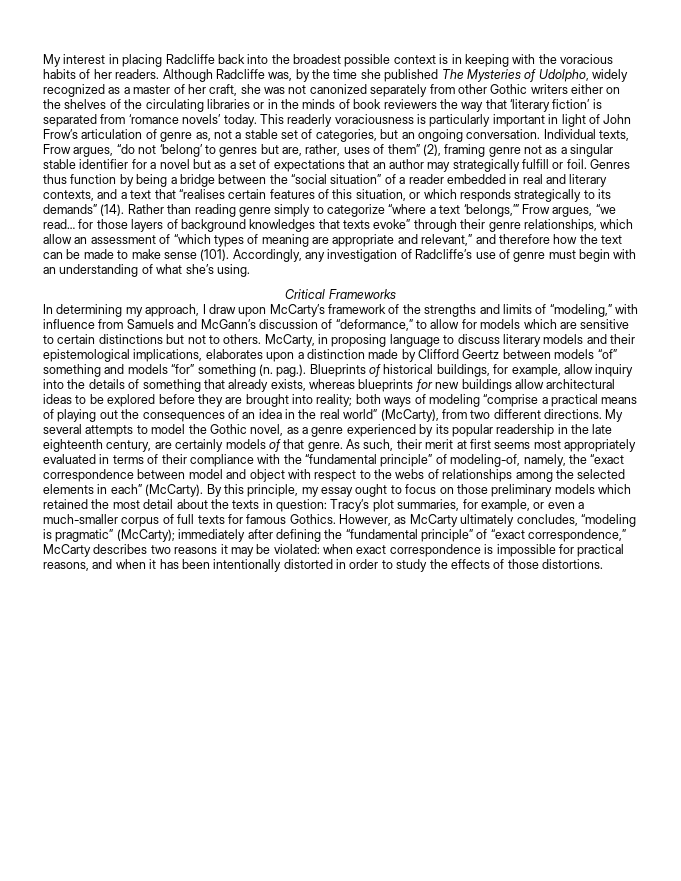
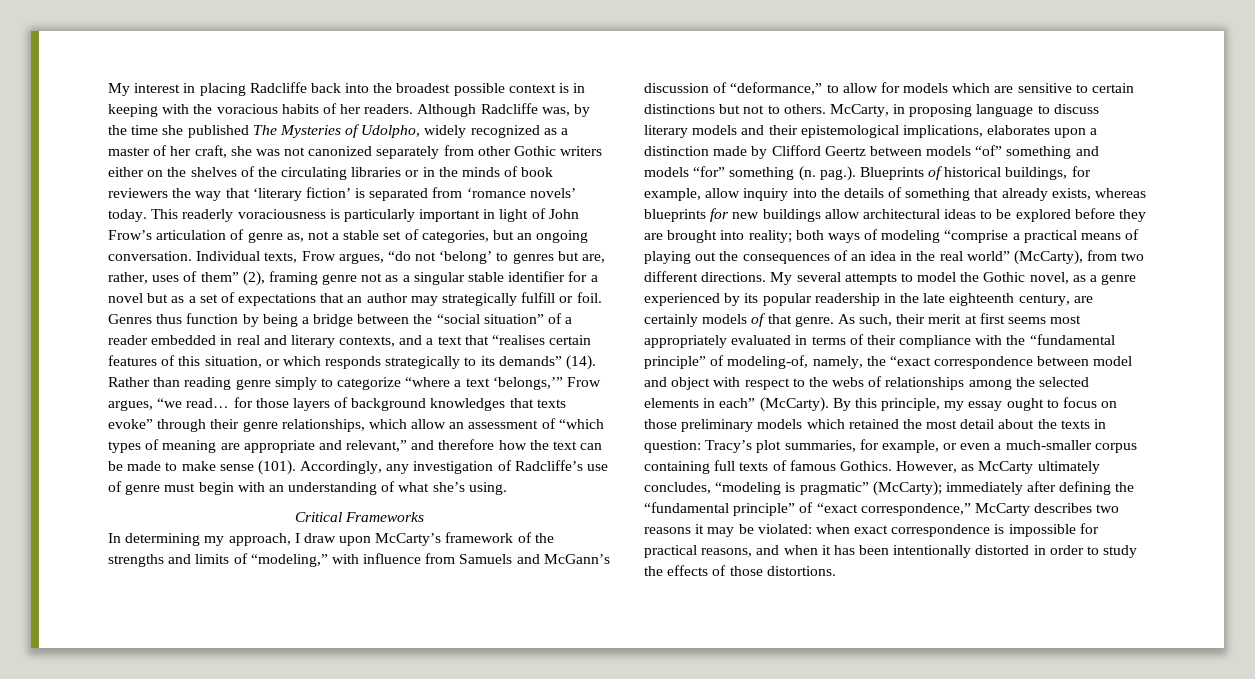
[162,514,174,524] of -> [644,461,710,474] containing
[227,514,243,524] for -> [772,460,787,471] of

